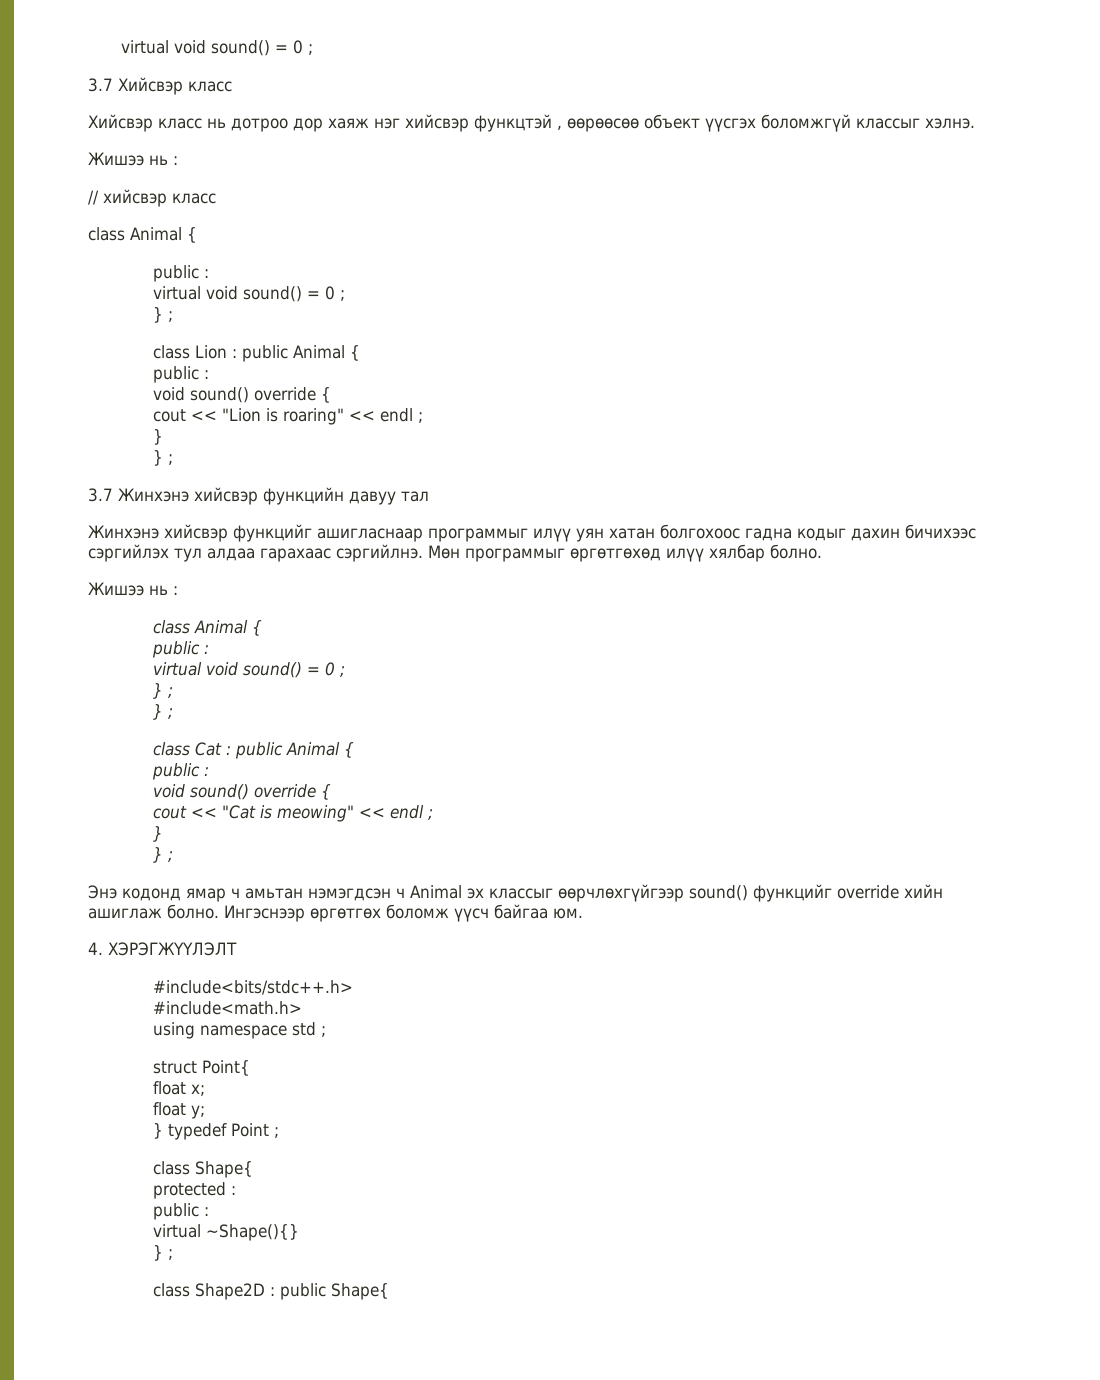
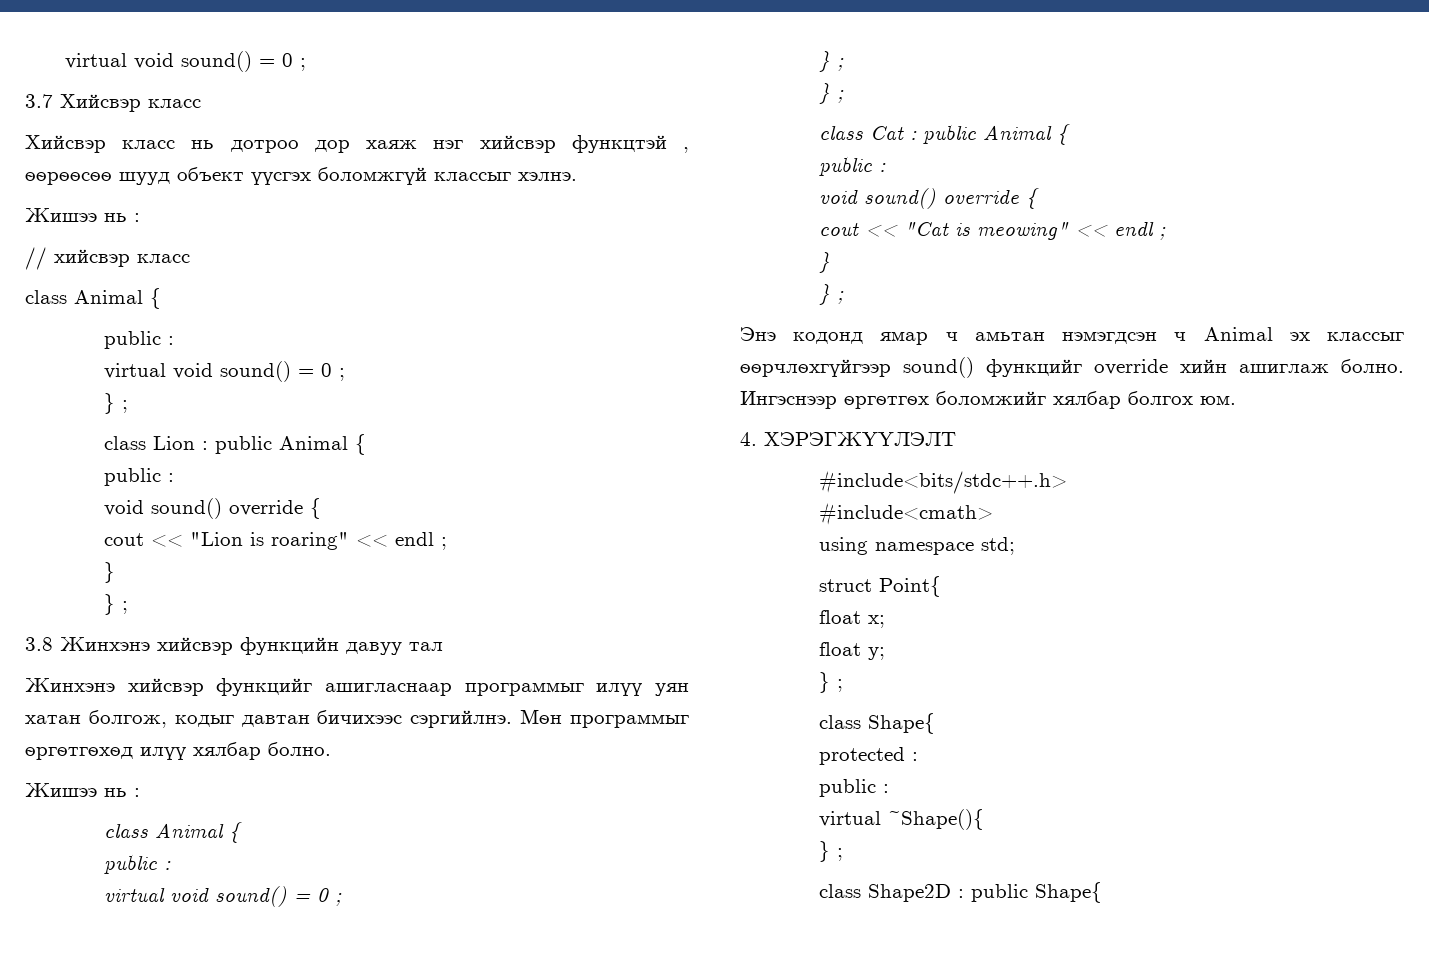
(639, 125) none -> [119,172,170,185] шууд
[88,488,113,502] 3.7 -> [25,637,53,651] 3.8
[660,524,976,541] [88,544,331,562] болгохоос гадна кодыг дахин бичихээс сэргийлэх тул алдаа гарахаас -> [88,710,403,728] болгож, кодыг давтан бичихээс
[386,904,548,922] боломж үүсч байгаа -> [936,391,1193,409] боломжийг хялбар болгох
[153,1001,303,1015] #include<math.h> -> [819,502,994,525] #include<cmath>
[292,1022,327,1037] std ; -> [981,537,1016,555] std;
[168,1123,270,1140] typedef Point -> (831, 682) none
[206,1224,300,1241] ~Shape(){} -> [888,809,985,830] ~Shape(){

